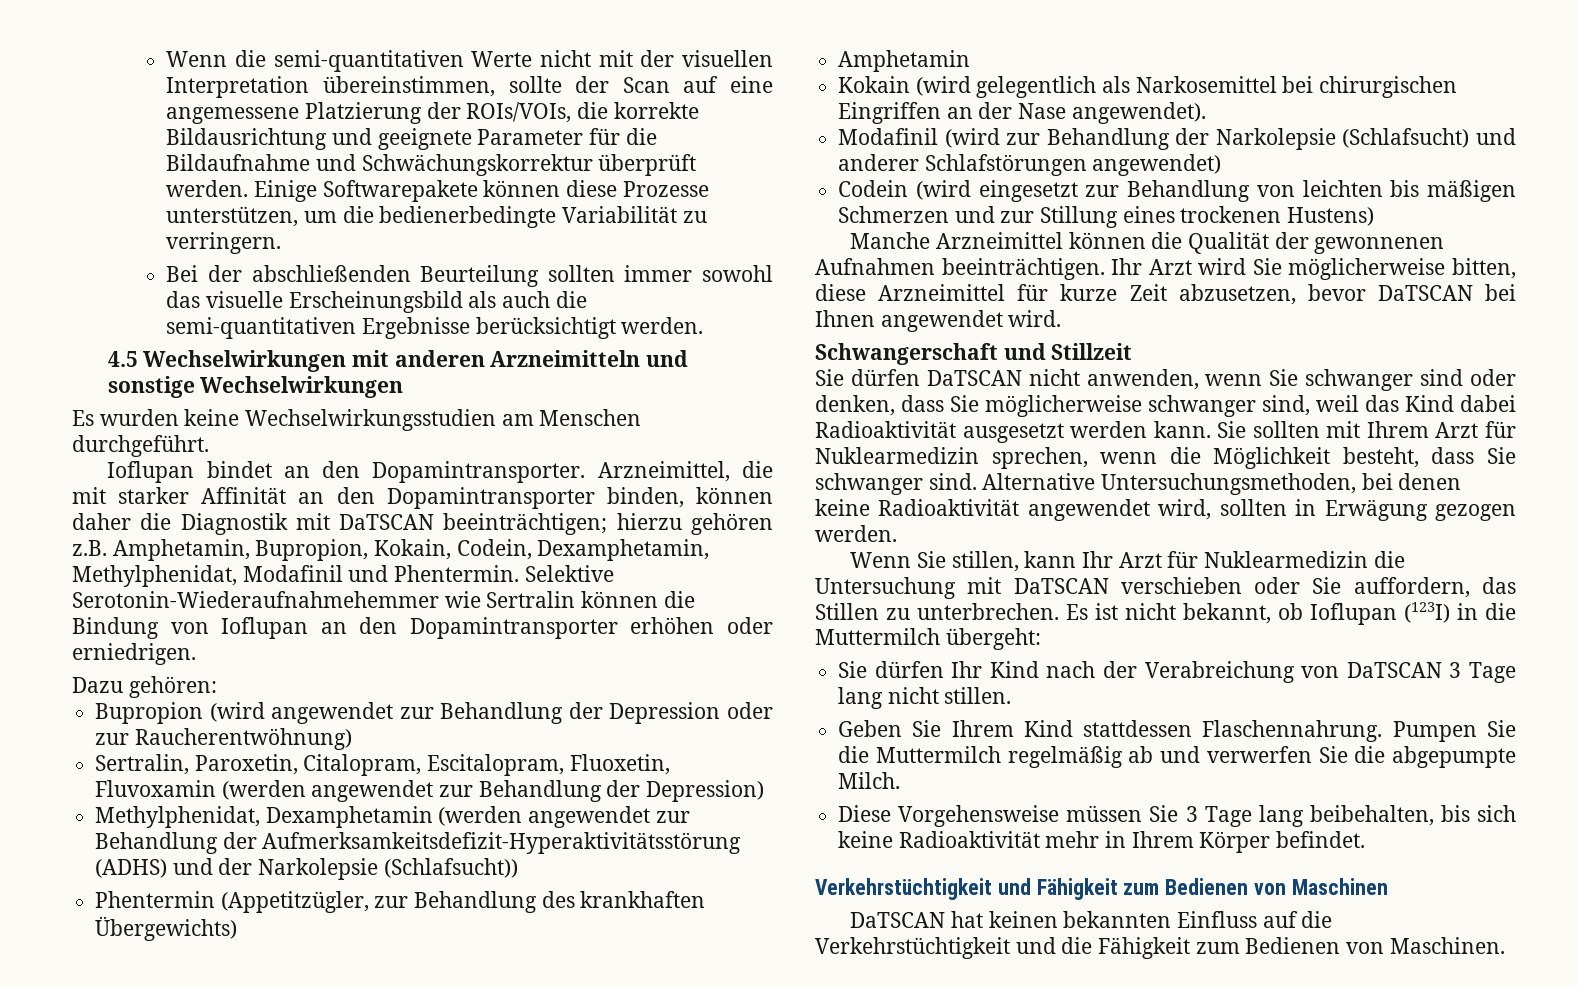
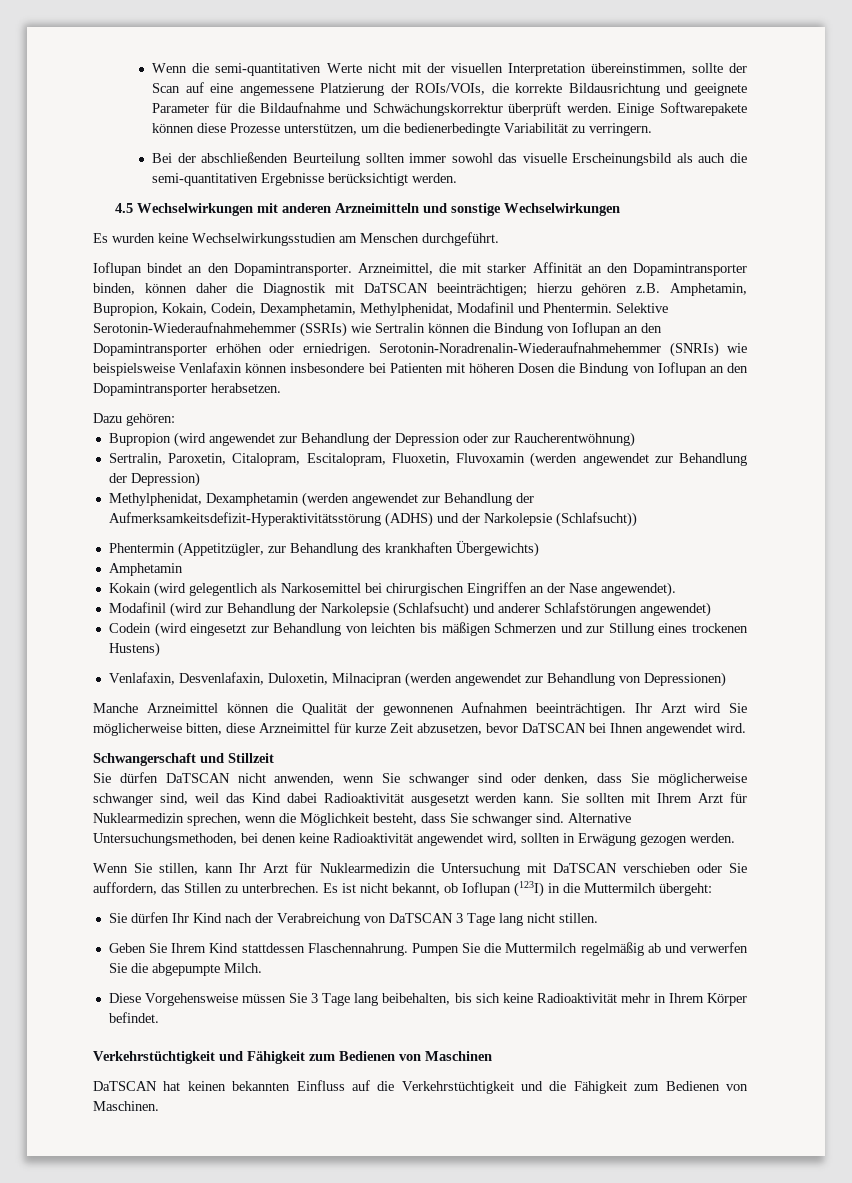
(439, 599) none -> [300,322,347,337] (SSRIs)
(196, 654) none -> [379,342,747,357] [93,362,748,376] [93,383,281,396] Serotonin-Noradrenalin-Wiederaufnahmehemmer (SNRIs) wie beispielsweise Venlafaxin können insbesondere bei Patienten mit höheren Dosen die Bindung von Ioflupan an den Dopamintransporter herabsetzen.
(1375, 216) none -> [108,672,726,687] // Venlafaxin, Desvenlafaxin, Duloxetin, Milnacipran (werden angewendet zur Behandlung von Depressionen)

